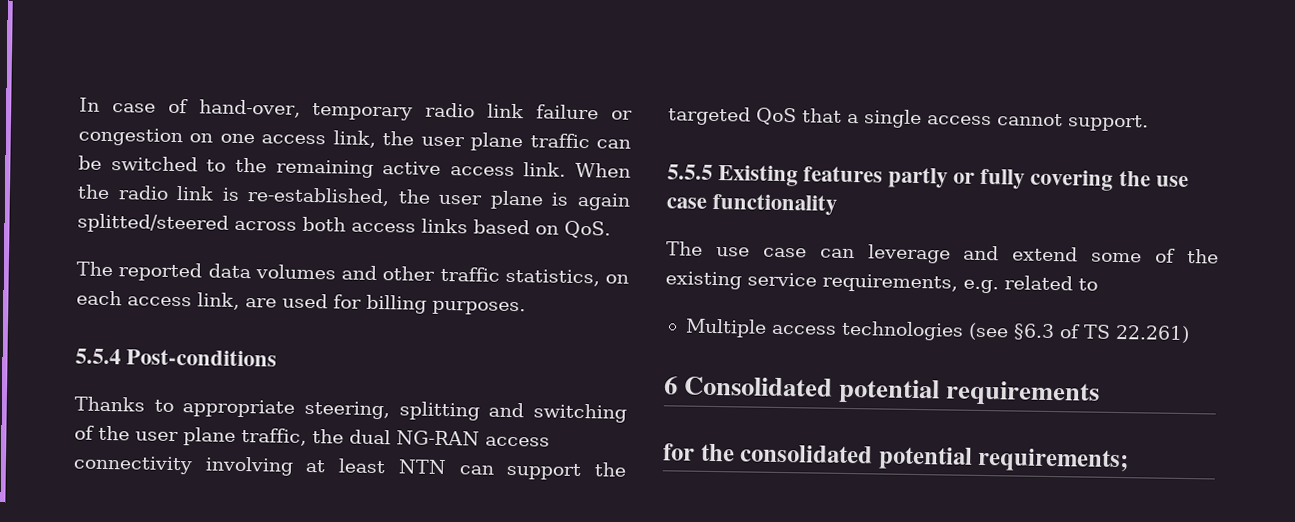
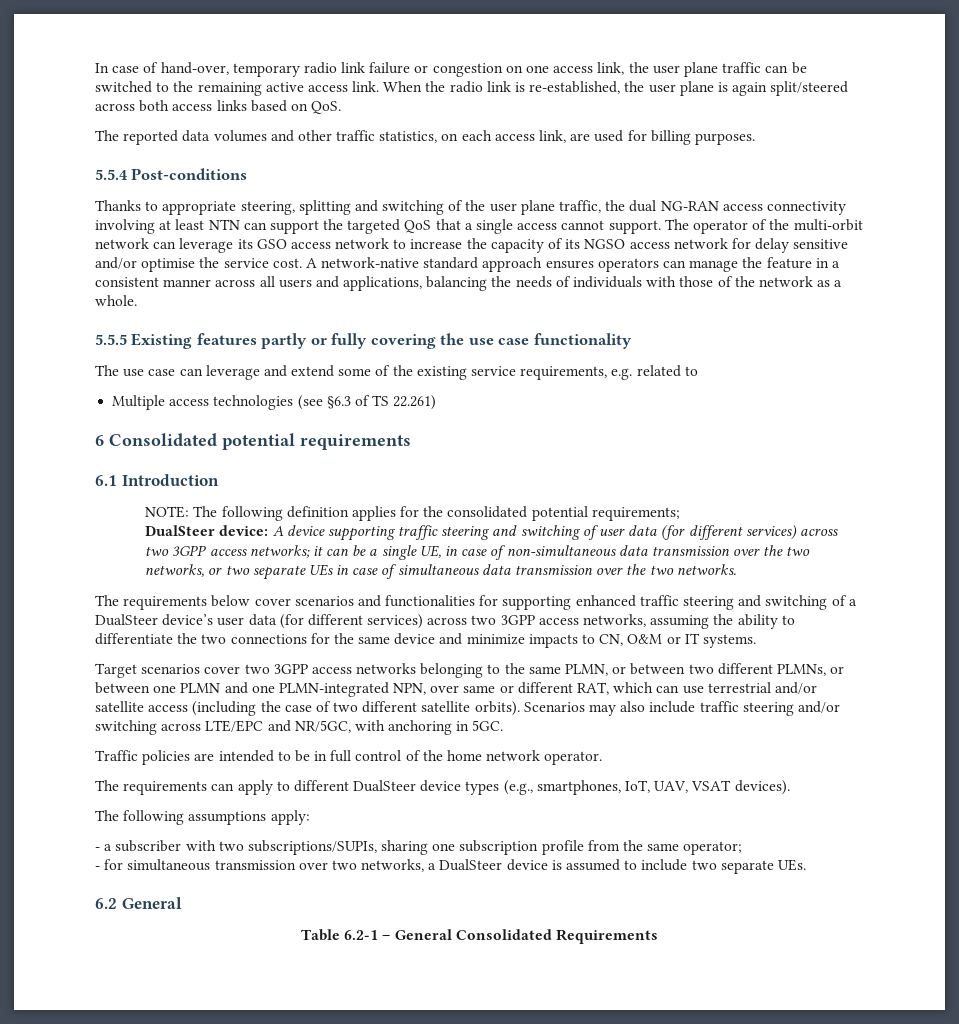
[77,213,229,234] splitted/steered -> [770,81,849,96] split/steered
(1149, 123) none -> [664,219,863,234] [95,238,849,253] [95,257,840,272] [95,276,843,291] [95,295,137,306] The operator of the multi-orbit network can leverage its GSO access network to increase the capacity of its NGSO access network for delay sensitive and/or optimise the service cost. A network-native standard approach ensures operators can manage the feature in a consistent manner across all users and applications, balancing the needs of individuals with those of the network as a whole.
(1101, 393) none -> [95,474,219,486] [145,506,396,521] 6.1 Introduction // NOTE: The following definition applies
(1130, 460) none -> [145,525,838,541] [145,545,811,560] [145,564,736,580] [95,595,857,610] [95,614,795,629] [95,633,756,648] [95,663,845,678] [95,682,817,697] [95,701,840,716] [95,720,504,735] [95,750,603,765] [95,780,790,795] [95,810,310,825] [95,840,743,855] [95,859,806,874] [95,897,182,909] [301,929,658,944] // DualSteer device: A device supporting traffic steering and switching of user data (for different services) across two 3GPP access networks; it can be a single UE, in case of non-simultaneous data transmission over the two networks, or two separate UEs in case of simultaneous data transmission over the two networks. // The requirements below cover scenarios and functionalities for supporting enhanced traffic steering and switching of a DualSteer device’s user data (for different services) across two 3GPP access networks, assuming the ability to differentiate the two connections for the same device and minimize impacts to CN, O&M or IT systems. // Target scenarios cover two 3GPP access networks belonging to the same PLMN, or between two different PLMNs, or between one PLMN and one PLMN-integrated NPN, over same or different RAT, which can use terrestrial and/or satellite access (including the case of two different satellite orbits). Scenarios may also include traffic steering and/or switching across LTE/EPC and NR/5GC, with anchoring in 5GC. // Traffic policies are intended to be in full control of the home network operator. // The requirements can apply to different DualSteer device types (e.g., smartphones, IoT, UAV, VSAT devices). // The following assumptions apply: // - a subscriber with two subscriptions/SUPIs, sharing one subscription profile from the same operator; // - for simultaneous transmission over two networks, a DualSteer device is assumed to include two separate UEs. // 6.2 General // Table 6.2-1 – General Consolidated Requirements

